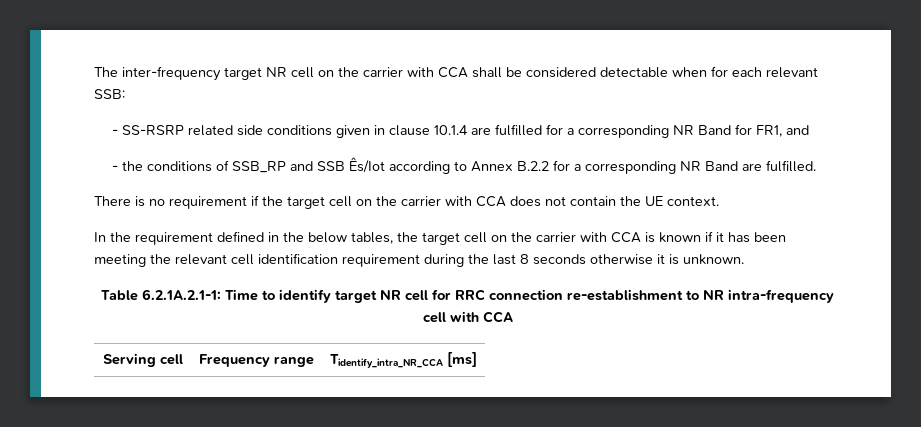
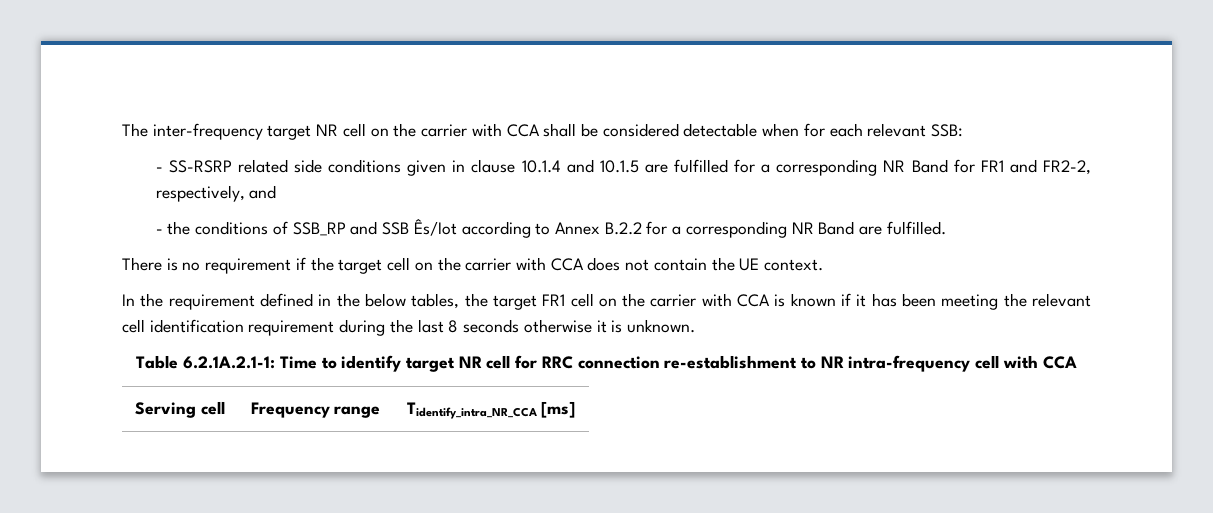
(468, 130) none -> [566,159,639,173] and 10.1.5
[755,125,782,137] FR1, -> [980,159,1092,175] [155,185,245,202] FR1 and FR2-2, respectively,
(460, 238) none -> [542,294,566,306] FR1

